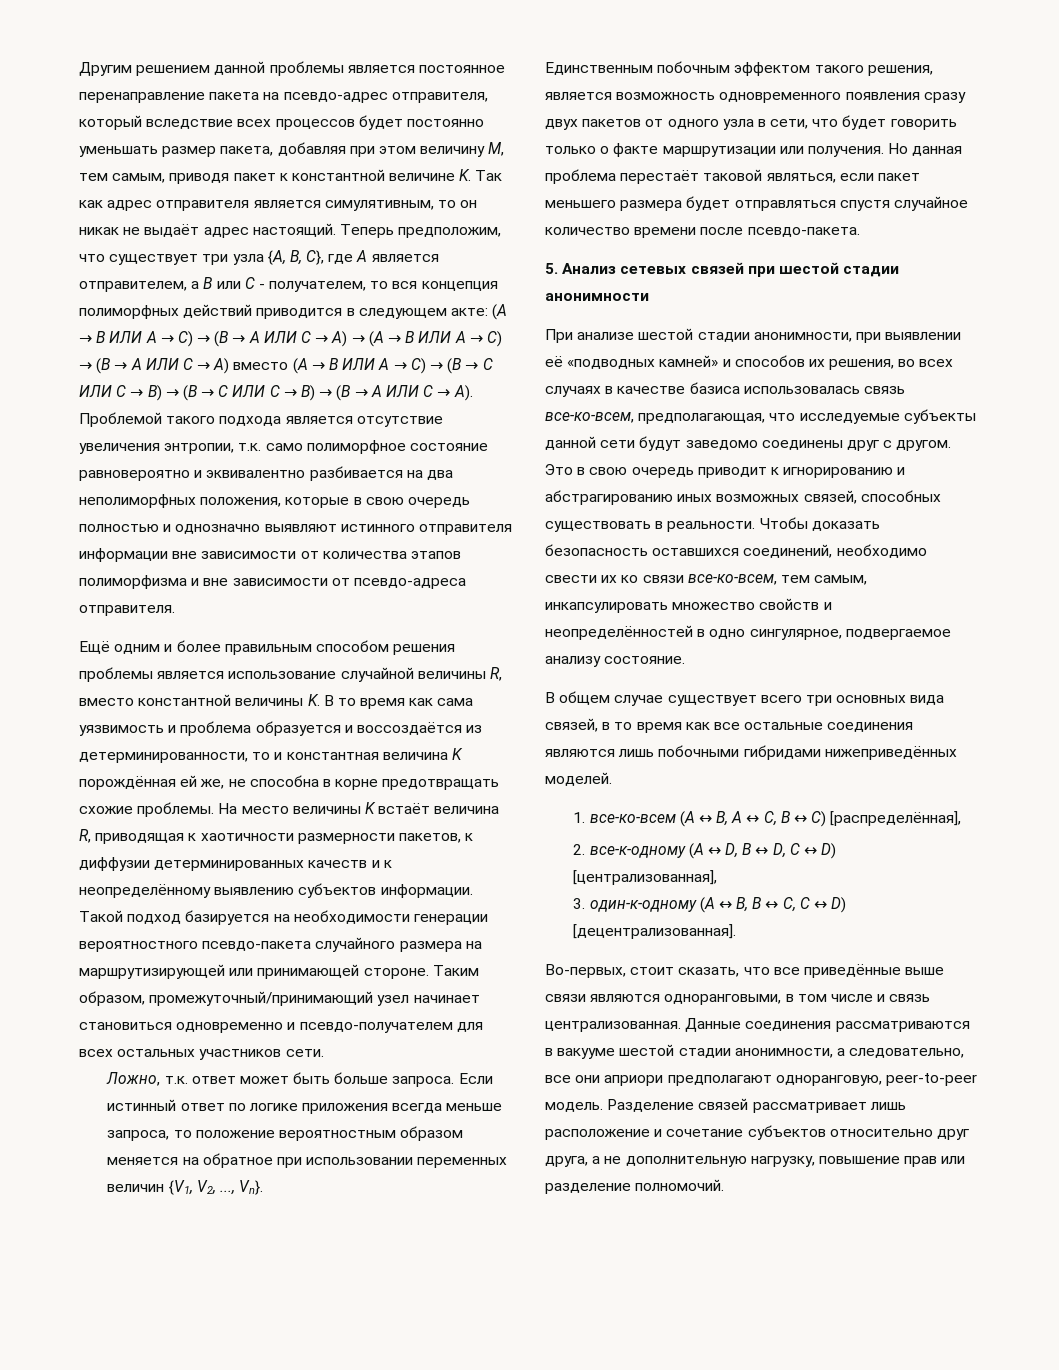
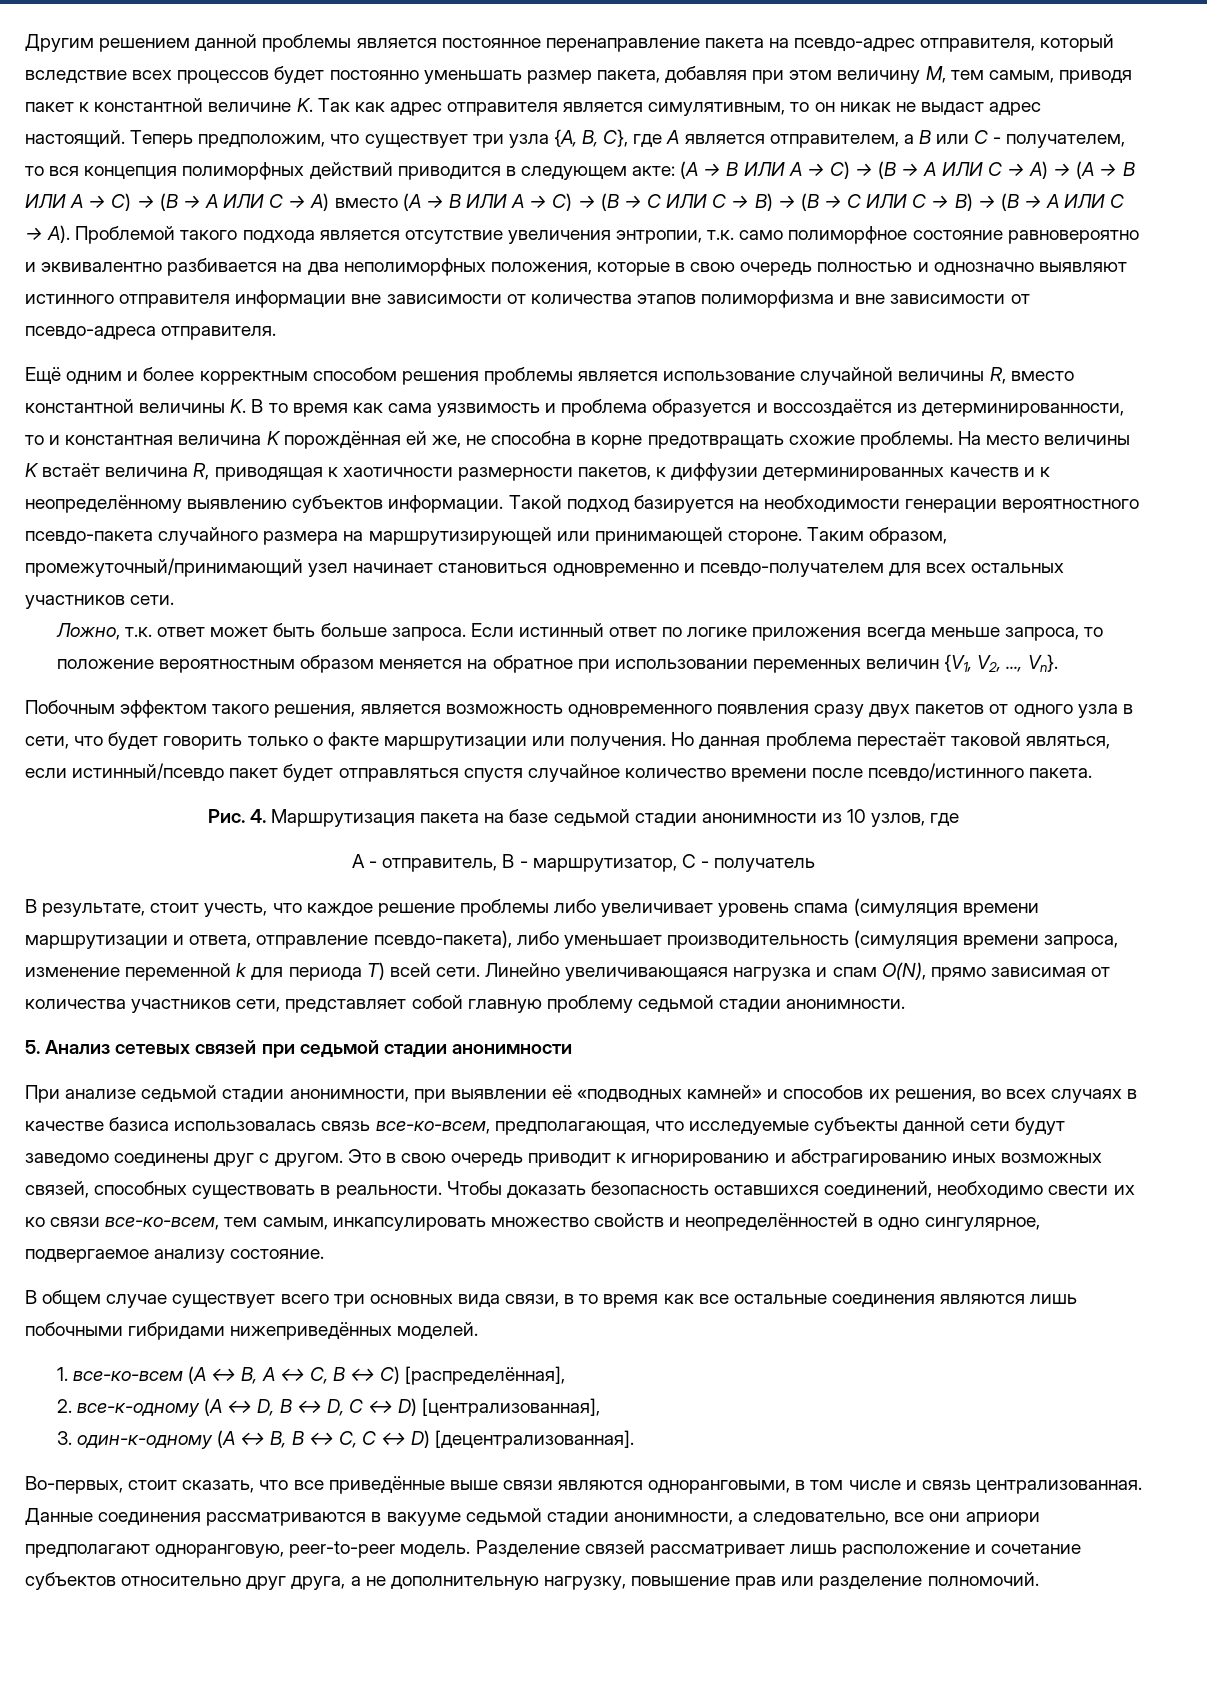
[144,224,200,237] выдаёт -> [920,102,984,115] выдаст
[224,644,312,655] правильным -> [199,371,308,385] корректным
[545,61,731,75] Единственным побочным -> [25,700,115,714] Побочным
[877,173,920,181] [545,200,683,211] пакет меньшего размера -> [72,763,279,781] истинный/псевдо пакет
[747,227,860,237] псевдо-пакета. -> [868,763,1093,781] [207,809,960,827] [351,854,816,872] [25,898,1039,917] [25,930,1119,949] [25,962,1111,981] [25,995,906,1013] псевдо/истинного пакета. // Рис. 4. Маршрутизация пакета на базе седьмой стадии анонимности из 10 узлов, где // A - отправитель, B - маршрутизатор, C - получатель // В результате, стоит учесть, что каждое решение проблемы либо увеличивает уровень спама (симуляция времени маршрутизации и ответа, отправление псевдо-пакета), либо уменьшает производительность (симуляция времени запроса, изменение переменной k для периода T) всей сети. Линейно увеличивающаяся нагрузка и спам O(N), прямо зависимая от количества участников сети, представляет собой главную проблему седьмой стадии анонимности.
[778,262,839,274] шестой -> [299,1040,379,1058] седьмой
[638,328,694,340] шестой -> [141,1085,218,1102] седьмой
[545,718,598,732] связей, -> [505,1294,560,1307] связи,
[619,1044,675,1056] шестой -> [465,1508,542,1525] седьмой

